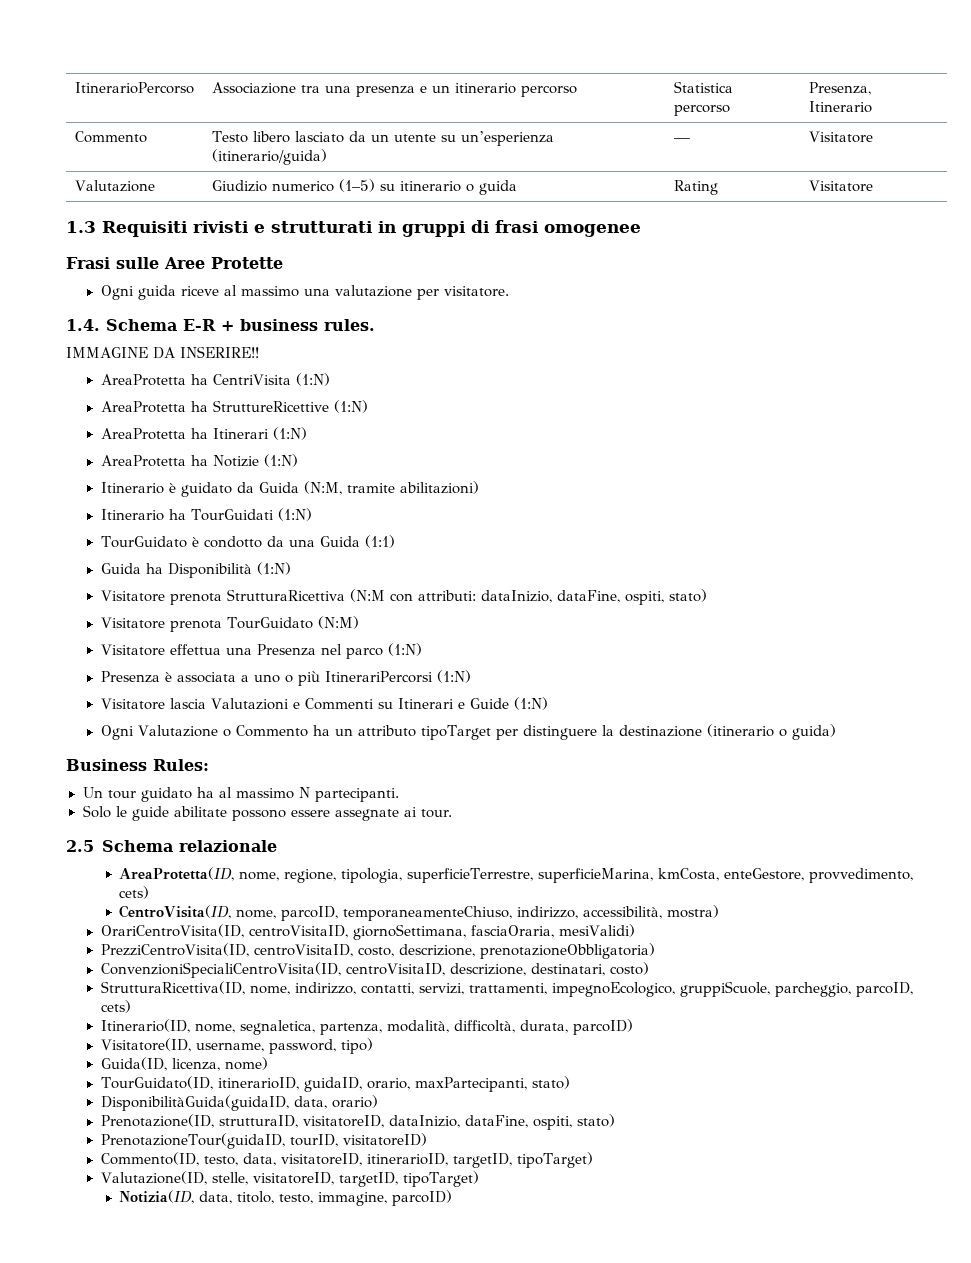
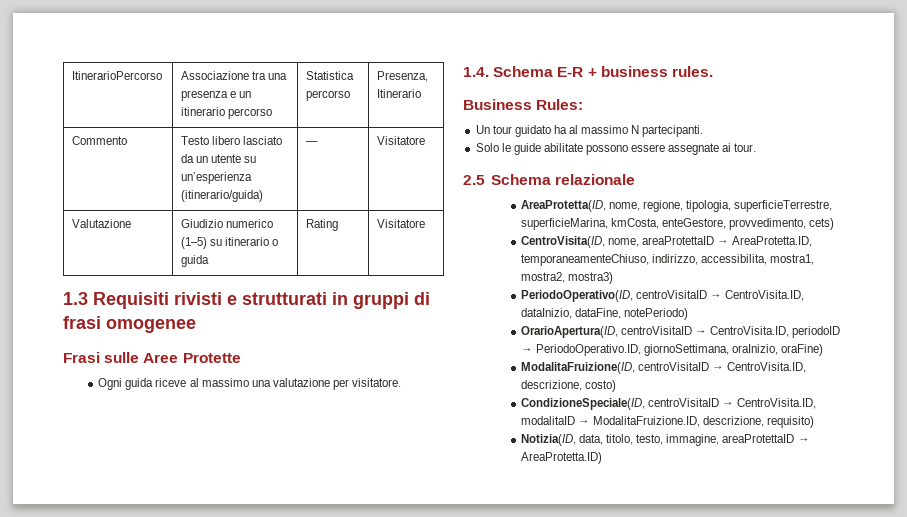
[66,346,259,359] [100,373,330,386] [100,400,368,413] [100,427,307,440] [100,454,298,467] [100,481,479,497] [100,508,312,521] [100,535,395,548] [100,562,291,578] [100,589,707,605] [100,616,359,632] [100,643,422,659] [100,670,471,686] [100,697,548,710] [100,724,836,740] // IMMAGINE DA INSERIRE!! // AreaProtetta ha CentriVisita (1:N) // AreaProtetta ha StruttureRicettive (1:N) // AreaProtetta ha Itinerari (1:N) // AreaProtetta ha Notizie (1:N) // Itinerario è guidato da Guida (N:M, tramite abilitazioni) // Itinerario ha TourGuidati (1:N) // TourGuidato è condotto da una Guida (1:1) // Guida ha Disponibilità (1:N) // Visitatore prenota StrutturaRicettiva (N:M con attributi: dataInizio, dataFine, ospiti, stato) // Visitatore prenota TourGuidato (N:M) // Visitatore effettua una Presenza nel parco (1:N) // Presenza è associata a uno o più ItinerariPercorsi (1:N) // Visitatore lascia Valutazioni e Commenti su Itinerari e Guide (1:N) // Ogni Valutazione o Commento ha un attributo tipoTarget per distinguere la destinazione (itinerario o guida) -> (713, 71) none
[281,905,720,921] [100,924,635,940] [100,943,655,959] [100,962,649,978] [100,981,913,997] [100,1000,131,1013] [100,1019,633,1035] [100,1038,373,1054] [100,1057,268,1071] [100,1076,570,1092] [100,1095,378,1111] [100,1114,615,1130] [100,1133,427,1149] [100,1152,593,1168] [100,1171,479,1187] parcoID, temporaneamenteChiuso, indirizzo, accessibilità, mostra) // OrariCentroVisita(ID, centroVisitaID, giornoSettimana, fasciaOraria, mesiValidi) // PrezziCentroVisita(ID, centroVisitaID, costo, descrizione, prenotazioneObbligatoria) // ConvenzioniSpecialiCentroVisita(ID, centroVisitaID, descrizione, destinatari, costo) // StrutturaRicettiva(ID, nome, indirizzo, contatti, servizi, trattamenti, impegnoEcologico, gruppiScuole, parcheggio, parcoID, cets) // Itinerario(ID, nome, segnaletica, partenza, modalità, difficoltà, durata, parcoID) // Visitatore(ID, username, password, tipo) // Guida(ID, licenza, nome) // TourGuidato(ID, itinerarioID, guidaID, orario, maxPartecipanti, stato) // DisponibilitàGuida(guidaID, data, orario) // Prenotazione(ID, strutturaID, visitatoreID, dataInizio, dataFine, ospiti, stato) // PrenotazioneTour(guidaID, tourID, visitatoreID) // Commento(ID, testo, data, visitatoreID, itinerarioID, targetID, tipoTarget) // Valutazione(ID, stelle, visitatoreID, targetID, tipoTarget) -> [642,236,813,247] [520,254,815,266] [520,272,613,284] [520,290,805,302] [520,308,689,320] [520,326,841,338] [520,344,824,356] [520,362,807,374] [520,380,616,392] [520,398,817,410] [520,416,815,428] areaProtettaID → AreaProtetta.ID, temporaneamenteChiuso, indirizzo, accessibilita, mostra1, mostra2, mostra3) // PeriodoOperativo(ID, centroVisitaID → CentroVisita.ID, dataInizio, dataFine, notePeriodo) // OrarioApertura(ID, centroVisitaID → CentroVisita.ID, periodoID → PeriodoOperativo.ID, giornoSettimana, oraInizio, oraFine) // ModalitaFruizione(ID, centroVisitaID → CentroVisita.ID, descrizione, costo) // CondizioneSpeciale(ID, centroVisitaID → CentroVisita.ID, modalitaID → ModalitaFruizione.ID, descrizione, requisito)
[392,1190,453,1206] parcoID) -> [722,434,810,443] [520,452,602,464] areaProtettaID → AreaProtetta.ID)

